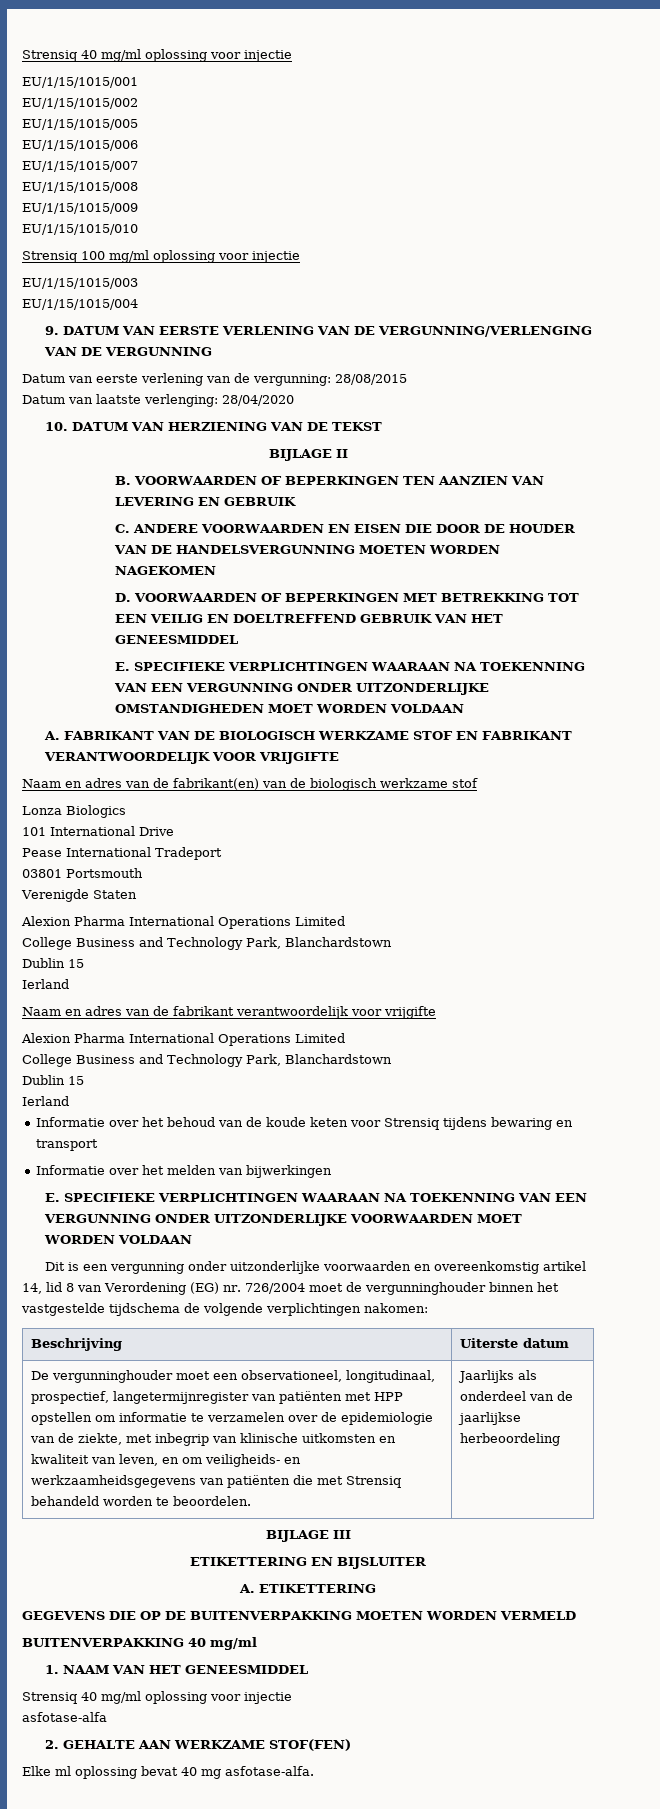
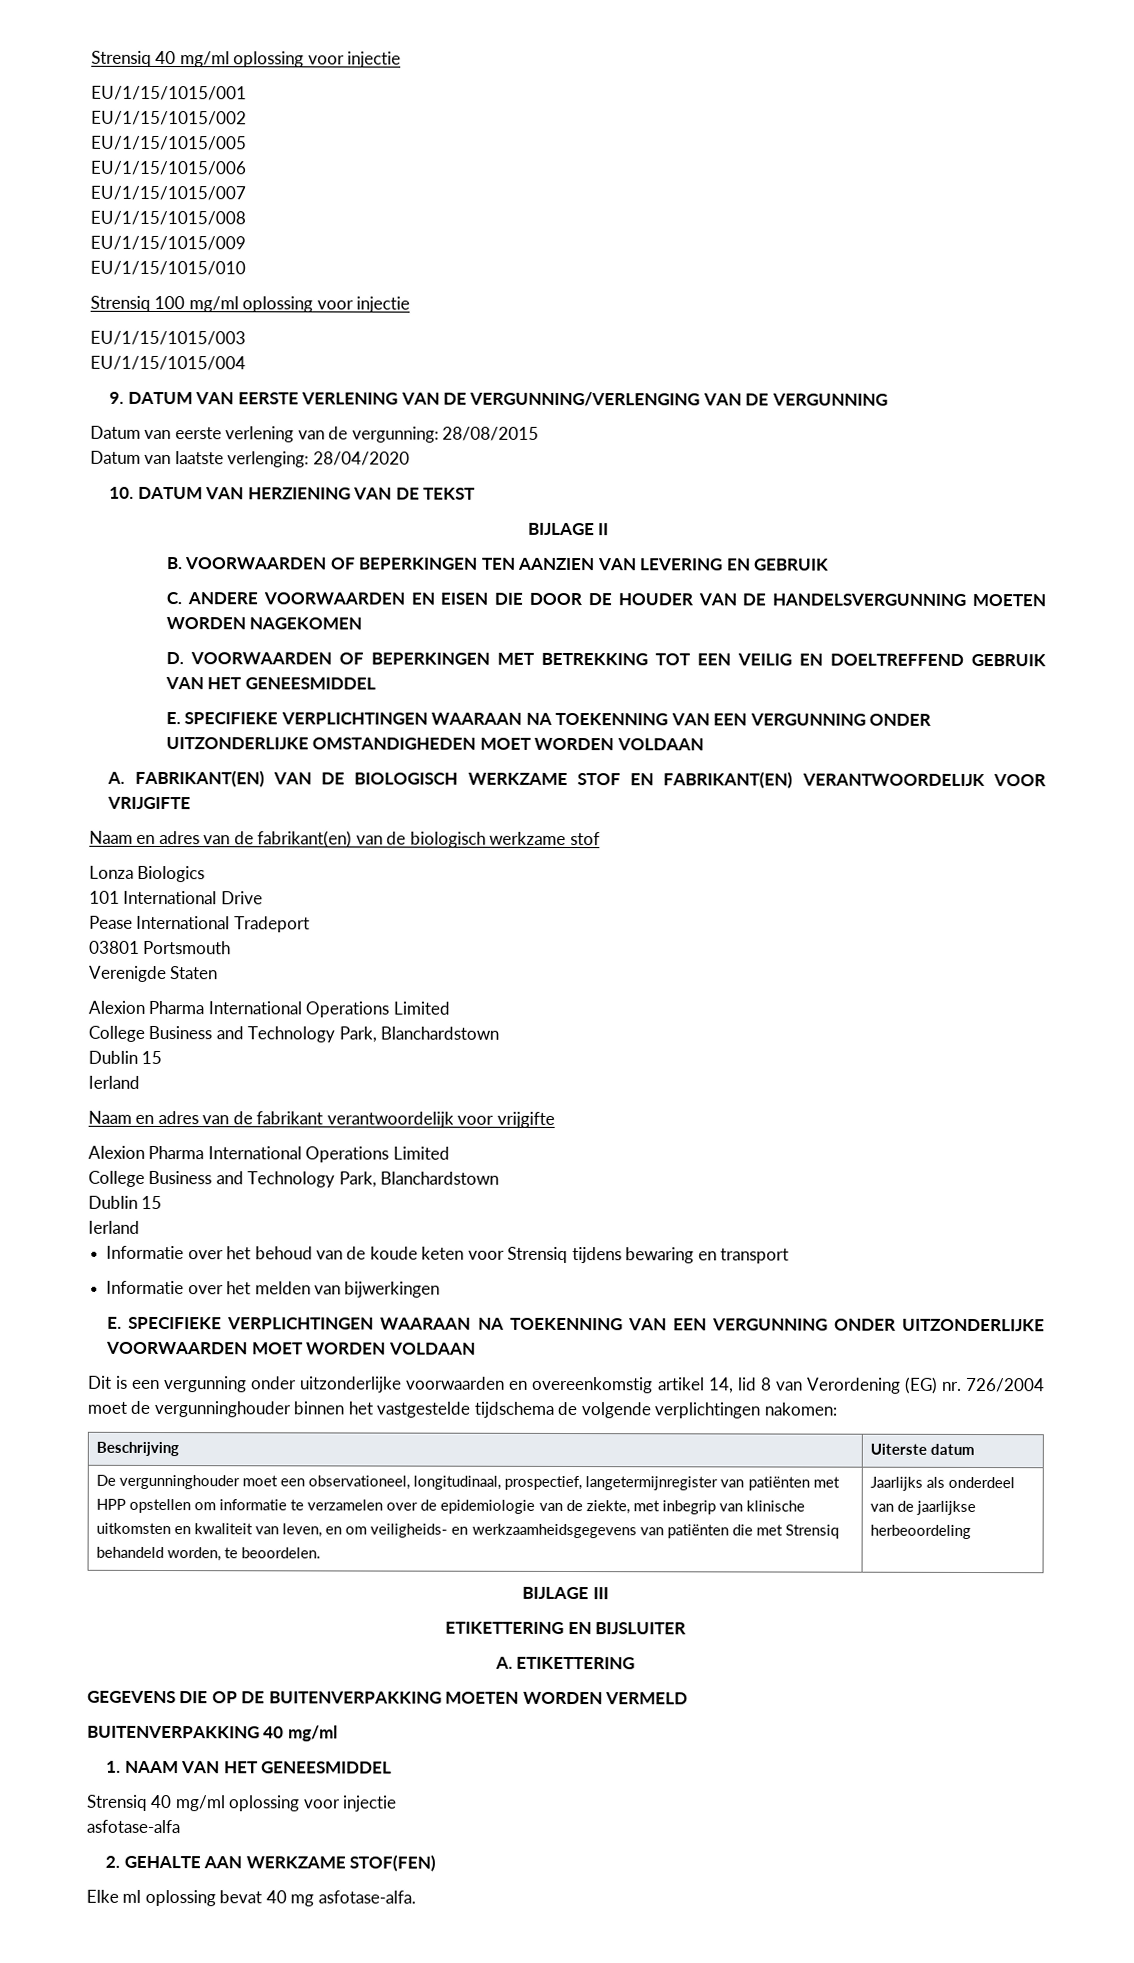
[64,731,155,740] FABRIKANT -> [134,769,265,788] FABRIKANT(EN)
[482,731,573,740] FABRIKANT -> [663,771,794,789] FABRIKANT(EN)
[102,1496,153,1506] worden -> [167,1547,222,1562] worden,

